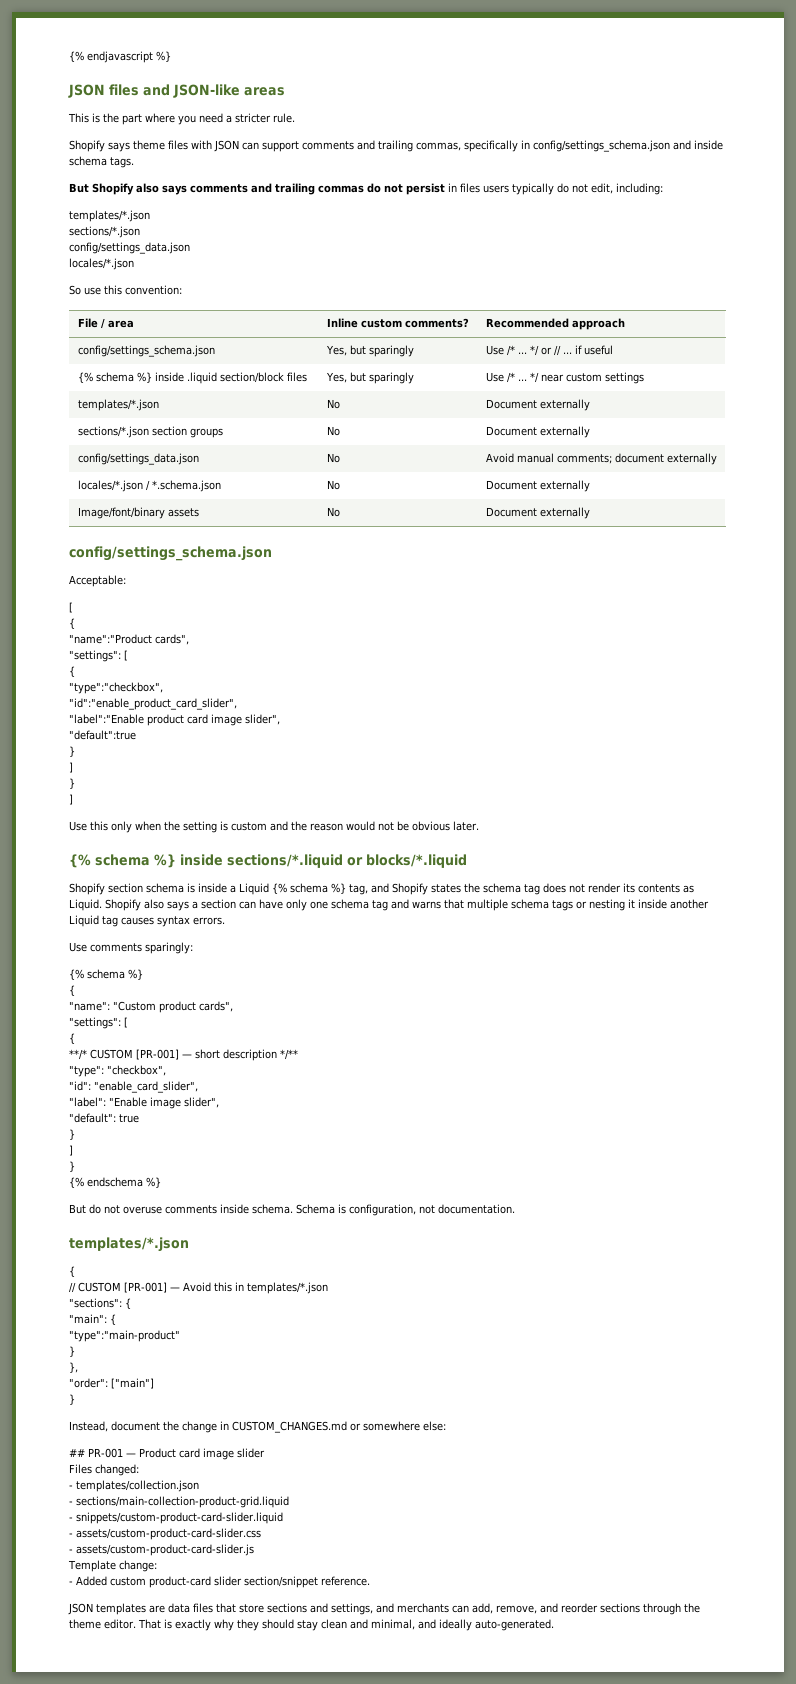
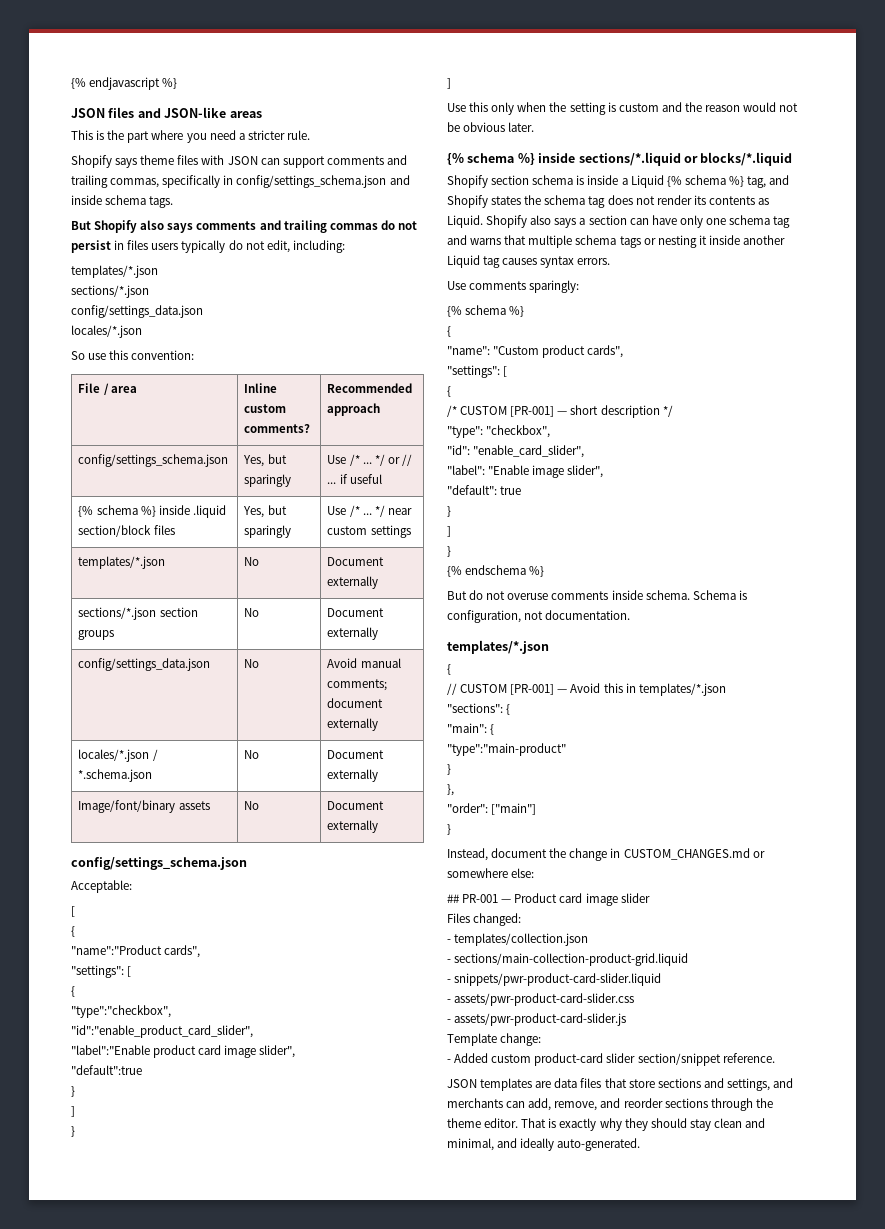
[69,1049,87,1060] **/* -> [447,405,457,417] /*
[280,1049,298,1060] */** -> [662,405,673,417] */
[76,1512,283,1524] [69,1528,261,1540] [69,1544,254,1556] snippets/custom-product-card-slider.liquid // - assets/custom-product-card-slider.css // - assets/custom-product-card-slider.js -> [454,973,662,986] [447,993,635,1006] [447,1013,627,1026] snippets/pwr-product-card-slider.liquid // - assets/pwr-product-card-slider.css // - assets/pwr-product-card-slider.js

